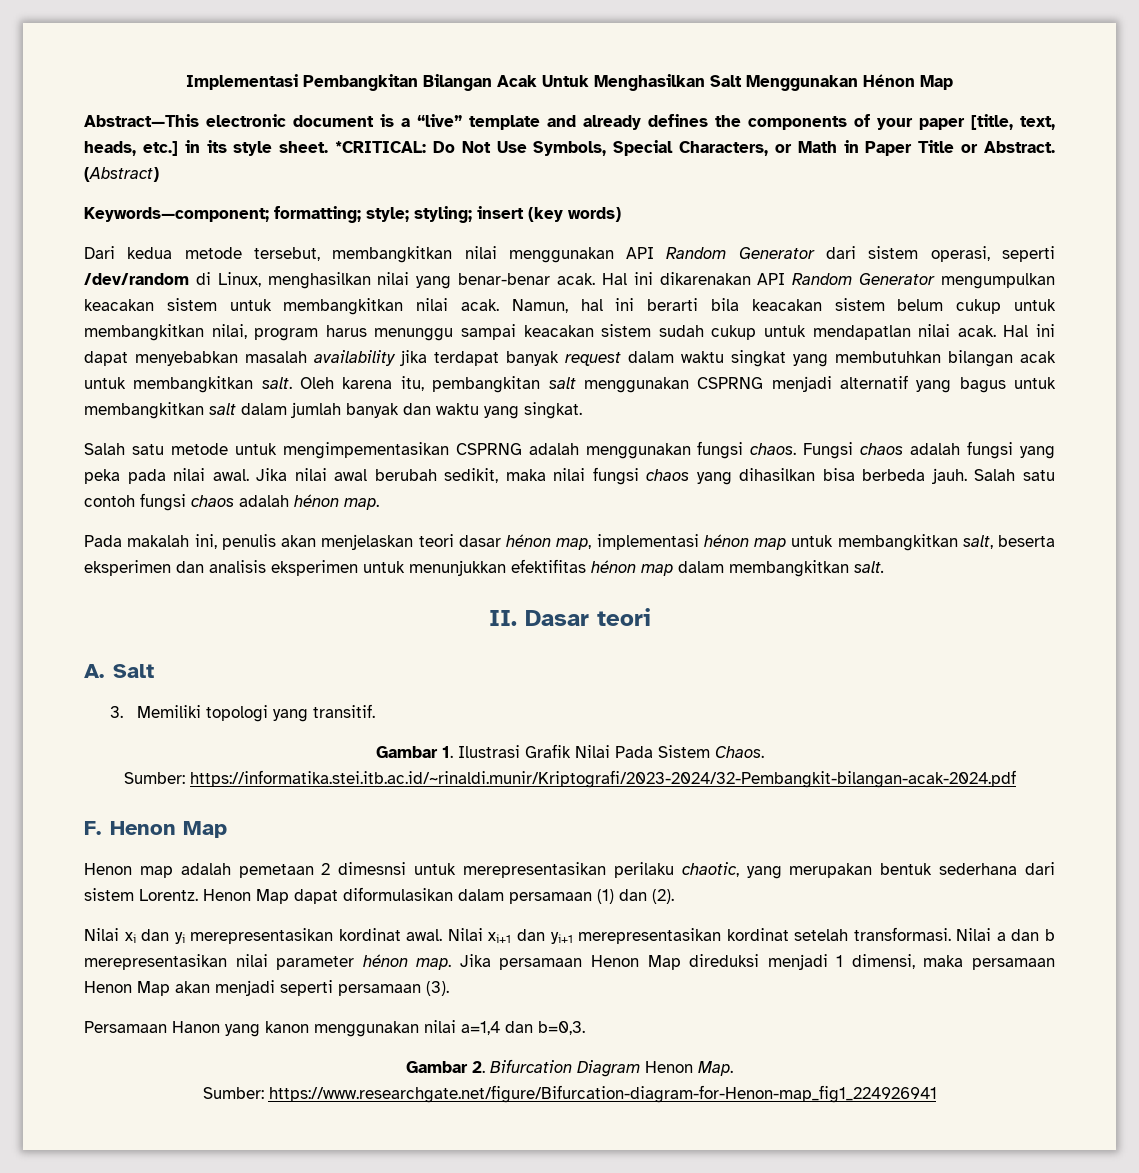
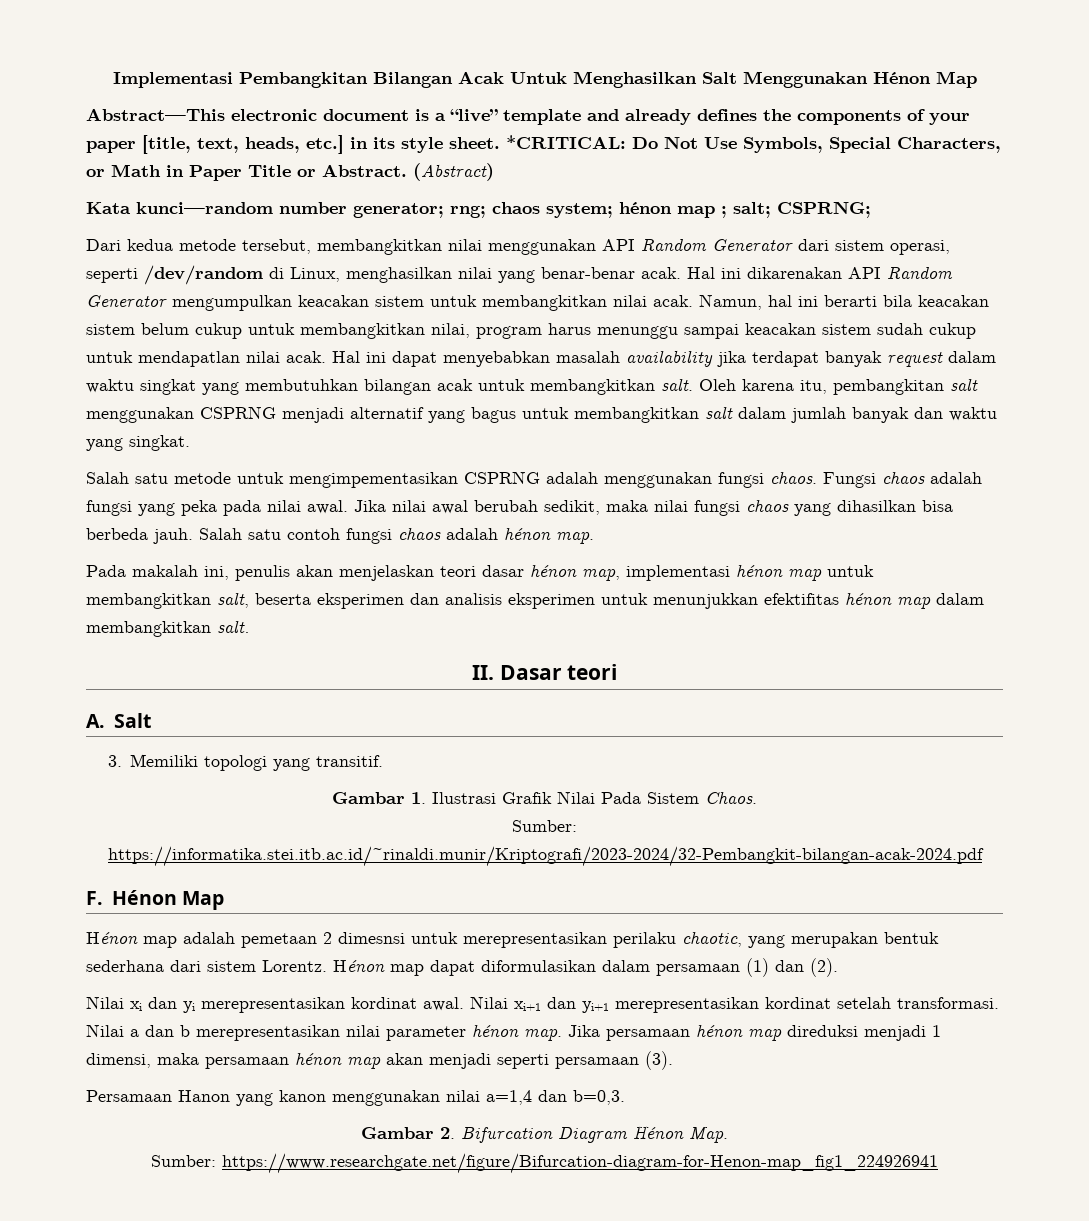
[84,206,621,223] Keywords—component; formatting; style; styling; insert (key words) -> [86,201,871,218] Kata kunci—random number generator; rng; chaos system; hénon map ; salt; CSPRNG;
[110,821,228,838] [84,863,132,875] Henon Map // Henon -> [111,890,225,910] [86,932,138,944] Hénon Map // Hénon
[203,889,289,904] Henon Map -> [333,960,424,976] Hénon map
[591,955,681,970] Henon Map -> [696,1024,782,1041] hénon map
[84,981,170,996] Henon Map -> [295,1052,381,1069] hénon map
[645,1061,693,1073] Henon -> [633,1126,684,1139] Hénon

